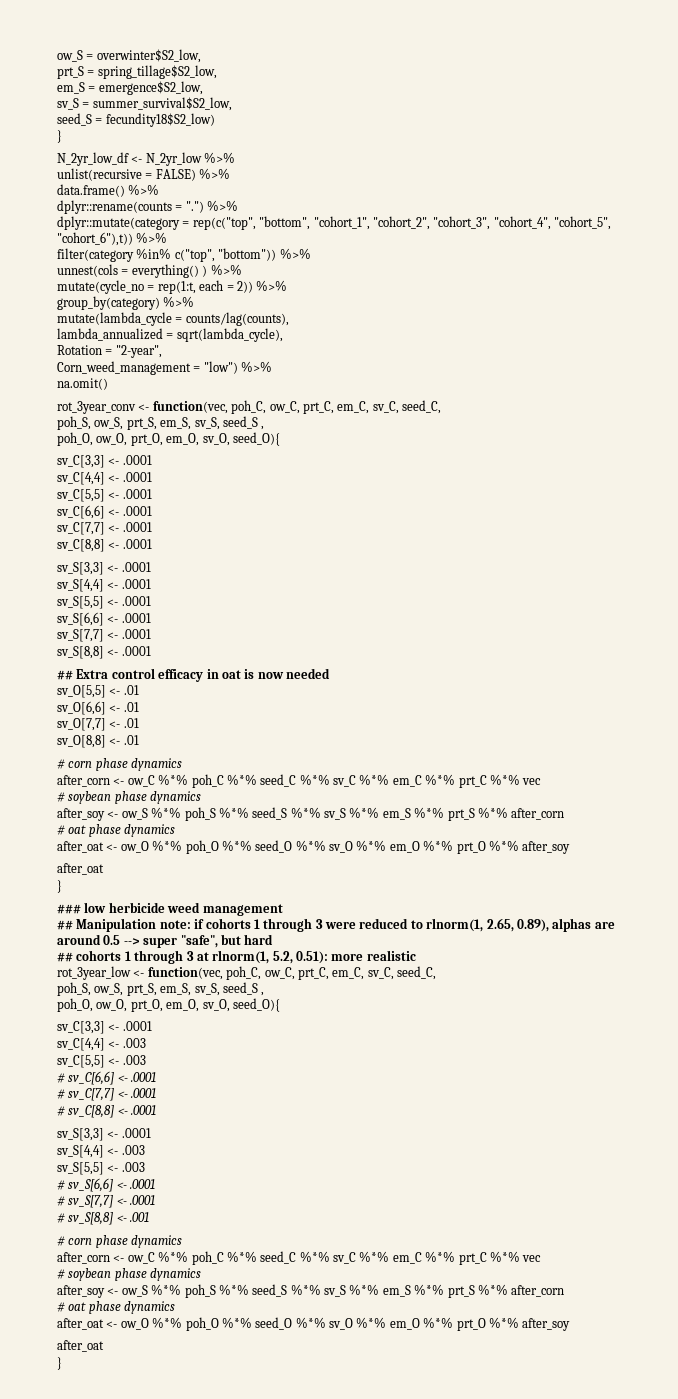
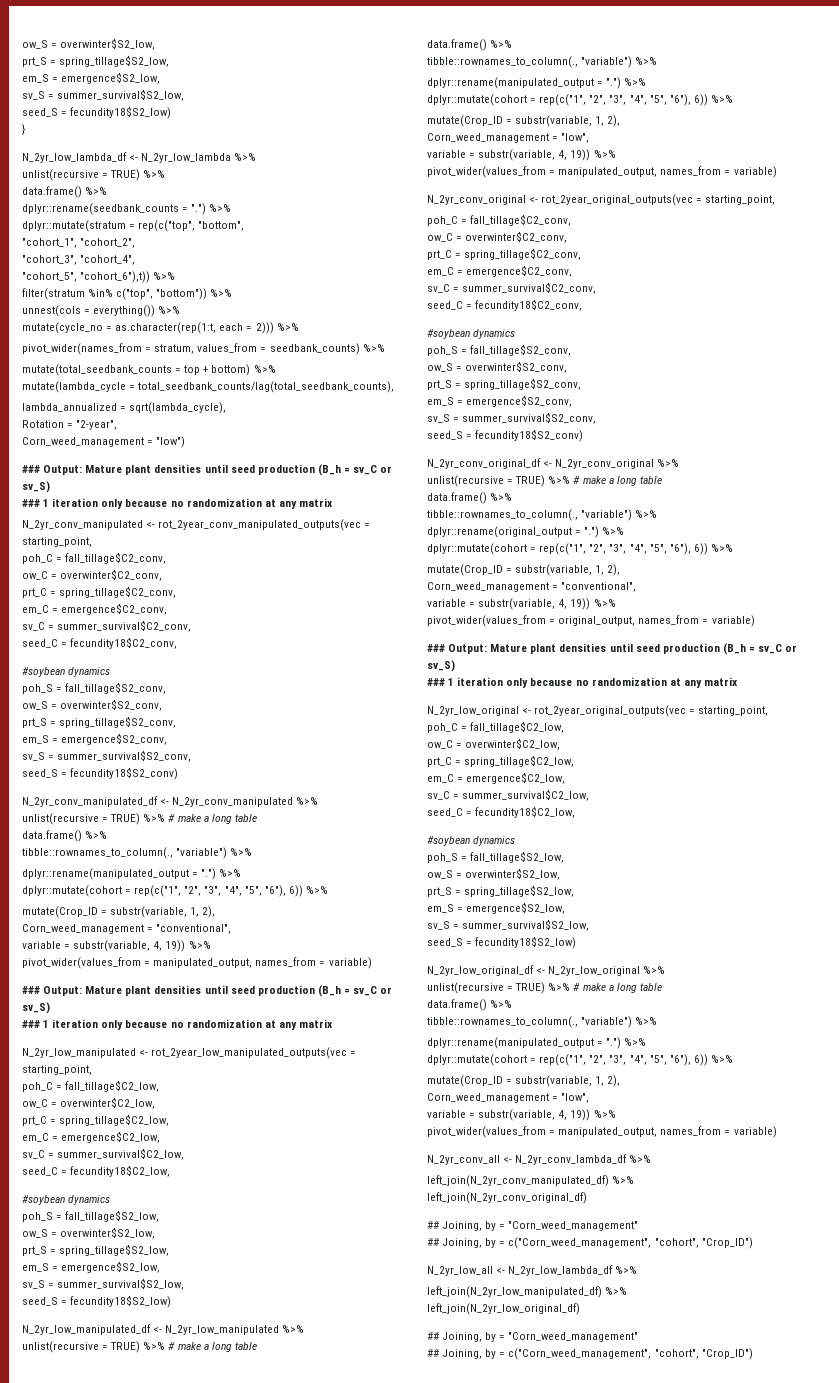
[57,152,236,166] [57,168,196,181] N_2yr_low_df <- N_2yr_low %>% // unlist(recursive = FALSE) -> [22,152,257,163] [22,169,141,181] N_2yr_low_lambda_df <- N_2yr_low_lambda %>% // unlist(recursive = TRUE)
[57,200,239,214] [57,216,180,230] dplyr::rename(counts = ".") %>% // dplyr::mutate(category -> [22,203,232,215] [22,220,126,232] dplyr::rename(seedbank_counts = ".") %>% // dplyr::mutate(stratum
(311, 223) none -> (245, 226) //
(430, 223) none -> (136, 243) //
(551, 223) none -> (136, 260) //
[57,248,134,262] filter(category -> [22,288,85,300] filter(stratum
[131,264,208,278] everything() ) -> [93,305,156,317] everything())
[157,281,196,294] rep(1:t, -> [115,322,217,334] as.character(rep(1:t,
[236,280,288,293] [57,296,160,310] 2)) %>% // group_by(category) -> [255,322,299,334] [22,343,385,355] [22,364,251,376] 2))) %>% // pivot_wider(names_from = stratum, values_from = seedbank_counts) %>% // mutate(total_seedbank_counts = top + bottom)
[185,312,289,326] counts/lag(counts), -> [138,381,395,393] total_seedbank_counts/lag(total_seedbank_counts),
[241,361,273,372] [57,378,108,390] [57,400,441,414] [57,416,265,430] [57,432,280,446] [57,455,152,468] [57,472,152,485] [57,489,152,502] [57,505,152,519] [57,522,152,535] [57,539,152,552] [57,562,151,575] [57,579,151,592] [57,596,151,609] [57,612,151,626] [57,629,151,642] [57,646,151,659] [57,668,330,682] [57,685,139,698] [57,701,139,715] [57,718,139,731] [57,735,139,748] [57,758,183,771] [57,774,542,788] [57,791,202,804] [57,807,565,821] [57,824,176,837] [57,840,571,854] [57,863,104,875] [57,880,62,893] [57,902,283,916] [57,918,615,932] [57,934,274,948] [57,950,416,964] [57,966,436,980] [57,982,265,996] [57,998,280,1012] [57,1021,152,1034] [57,1038,146,1051] [57,1055,146,1068] [57,1071,157,1085] [57,1088,157,1101] [57,1105,157,1118] [57,1128,151,1141] [57,1145,145,1158] [57,1162,145,1175] [57,1178,156,1192] [57,1195,156,1208] [57,1212,150,1225] [57,1235,183,1248] [57,1251,542,1265] [57,1268,202,1281] [57,1284,565,1298] [57,1301,176,1314] [57,1317,571,1331] [57,1340,104,1352] [57,1357,62,1370] %>% // na.omit() // rot_3year_conv <- function(vec, poh_C, ow_C, prt_C, em_C, sv_C, seed_C, // poh_S, ow_S, prt_S, em_S, sv_S, seed_S , // poh_O, ow_O, prt_O, em_O, sv_O, seed_O){ // sv_C[3,3] <- .0001 // sv_C[4,4] <- .0001 // sv_C[5,5] <- .0001 // sv_C[6,6] <- .0001 // sv_C[7,7] <- .0001 // sv_C[8,8] <- .0001 // sv_S[3,3] <- .0001 // sv_S[4,4] <- .0001 // sv_S[5,5] <- .0001 // sv_S[6,6] <- .0001 // sv_S[7,7] <- .0001 // sv_S[8,8] <- .0001 // ## Extra control efficacy in oat is now needed // sv_O[5,5] <- .01 // sv_O[6,6] <- .01 // sv_O[7,7] <- .01 // sv_O[8,8] <- .01 // # corn phase dynamics // after_corn <- ow_C %*% poh_C %*% seed_C %*% sv_C %*% em_C %*% prt_C %*% vec // # soybean phase dynamics // after_soy <- ow_S %*% poh_S %*% seed_S %*% sv_S %*% em_S %*% prt_S %*% after_corn // # oat phase dynamics // after_oat <- ow_O %*% poh_O %*% seed_O %*% sv_O %*% em_O %*% prt_O %*% after_soy // after_oat // } // ### low herbicide weed management // ## Manipulation note: if cohorts 1 through 3 were reduced to rlnorm(1, 2.65, 0.89), alphas are around 0.5 --> super "safe", but hard // ## cohorts 1 through 3 at rlnorm(1, 5.2, 0.51): more realistic // rot_3year_low <- function(vec, poh_C, ow_C, prt_C, em_C, sv_C, seed_C, // poh_S, ow_S, prt_S, em_S, sv_S, seed_S , // poh_O, ow_O, prt_O, em_O, sv_O, seed_O){ // sv_C[3,3] <- .0001 // sv_C[4,4] <- .003 // sv_C[5,5] <- .003 // # sv_C[6,6] <- .0001 // # sv_C[7,7] <- .0001 // # sv_C[8,8] <- .0001 // sv_S[3,3] <- .0001 // sv_S[4,4] <- .003 // sv_S[5,5] <- .003 // # sv_S[6,6] <- .0001 // # sv_S[7,7] <- .0001 // # sv_S[8,8] <- .001 // # corn phase dynamics // after_corn <- ow_C %*% poh_C %*% seed_C %*% sv_C %*% em_C %*% prt_C %*% vec // # soybean phase dynamics // after_soy <- ow_S %*% poh_S %*% seed_S %*% sv_S %*% em_S %*% prt_S %*% after_corn // # oat phase dynamics // after_oat <- ow_O %*% poh_O %*% seed_O %*% sv_O %*% em_O %*% prt_O %*% after_soy // after_oat // } -> [22,464,393,476] [22,481,50,493] [22,498,333,509] [22,519,371,531] [22,537,92,547] [22,552,167,564] [22,569,163,581] [22,586,177,598] [22,603,168,615] [22,620,192,632] [22,637,178,649] [22,667,111,677] [22,682,167,694] [22,699,163,711] [22,716,177,728] [22,733,168,745] [22,750,192,762] [22,767,179,780] [22,796,319,807] [22,813,257,825] [22,830,108,842] [22,847,253,859] [22,868,242,880] [22,885,328,897] [22,906,216,918] [22,924,232,934] [22,940,211,952] [22,957,372,969] [22,985,393,997] [22,1002,50,1014] [22,1019,333,1030] [22,1047,357,1059] [22,1065,92,1075] [22,1080,160,1092] [22,1097,156,1109] [22,1114,170,1126] [22,1131,161,1143] [22,1148,185,1160] [22,1165,171,1177] [22,1195,111,1205] [22,1210,160,1222] [22,1227,156,1239] [22,1244,170,1256] [22,1261,161,1273] [22,1278,185,1290] [22,1295,172,1308] [22,1324,305,1335] [22,1341,257,1353] [427,39,513,51] [427,56,658,68] [427,77,647,89] [427,94,733,106] [427,115,621,127] [427,133,590,143] [427,149,616,161] [427,166,777,178] [427,194,776,206] [427,214,572,226] [427,231,568,243] [427,248,582,260] [427,265,573,277] [427,282,597,294] [427,299,583,311] [427,329,516,339] [427,344,572,356] [427,361,568,373] [427,378,582,390] [427,395,573,407] [427,412,597,424] [427,429,584,442] [427,458,680,469] [427,475,662,487] [427,492,513,504] [427,509,658,521] [427,526,625,538] [427,543,733,555] [427,564,621,576] [427,582,637,592] [427,598,616,610] [427,615,755,627] [427,643,798,655] [427,660,455,672] [427,677,738,688] [427,705,769,717] [427,721,565,733] [427,738,561,750] [427,755,575,767] [427,772,566,784] [427,789,590,801] [427,806,576,818] [427,836,516,846] [427,851,565,863] [427,868,561,880] [427,885,575,897] [427,902,566,914] [427,919,590,931] [427,936,577,949] [427,965,666,976] [427,982,662,994] [427,999,513,1011] [427,1016,658,1028] [427,1037,647,1049] [427,1054,733,1066] [427,1075,621,1087] [427,1093,590,1103] [427,1109,616,1121] [427,1126,777,1138] [427,1154,652,1165] [427,1175,635,1187] [427,1192,587,1204] [427,1221,639,1231] [427,1237,753,1249] [427,1265,638,1276] [427,1286,628,1298] [427,1303,580,1315] [427,1332,639,1342] [427,1348,753,1360] // ### Output: Mature plant densities until seed production (B_h = sv_C or sv_S) // ### 1 iteration only because no randomization at any matrix // N_2yr_conv_manipulated <- rot_2year_conv_manipulated_outputs(vec = starting_point, // poh_C = fall_tillage$C2_conv, // ow_C = overwinter$C2_conv, // prt_C = spring_tillage$C2_conv, // em_C = emergence$C2_conv, // sv_C = summer_survival$C2_conv, // seed_C = fecundity18$C2_conv, // #soybean dynamics // poh_S = fall_tillage$S2_conv, // ow_S = overwinter$S2_conv, // prt_S = spring_tillage$S2_conv, // em_S = emergence$S2_conv, // sv_S = summer_survival$S2_conv, // seed_S = fecundity18$S2_conv) // N_2yr_conv_manipulated_df <- N_2yr_conv_manipulated %>% // unlist(recursive = TRUE) %>% # make a long table // data.frame() %>% // tibble::rownames_to_column(., "variable") %>% // dplyr::rename(manipulated_output = ".") %>% // dplyr::mutate(cohort = rep(c("1", "2", "3", "4", "5", "6"), 6)) %>% // mutate(Crop_ID = substr(variable, 1, 2), // Corn_weed_management = "conventional", // variable = substr(variable, 4, 19)) %>% // pivot_wider(values_from = manipulated_output, names_from = variable) // ### Output: Mature plant densities until seed production (B_h = sv_C or sv_S) // ### 1 iteration only because no randomization at any matrix // N_2yr_low_manipulated <- rot_2year_low_manipulated_outputs(vec = starting_point, // poh_C = fall_tillage$C2_low, // ow_C = overwinter$C2_low, // prt_C = spring_tillage$C2_low, // em_C = emergence$C2_low, // sv_C = summer_survival$C2_low, // seed_C = fecundity18$C2_low, // #soybean dynamics // poh_S = fall_tillage$S2_low, // ow_S = overwinter$S2_low, // prt_S = spring_tillage$S2_low, // em_S = emergence$S2_low, // sv_S = summer_survival$S2_low, // seed_S = fecundity18$S2_low) // N_2yr_low_manipulated_df <- N_2yr_low_manipulated %>% // unlist(recursive = TRUE) %>% # make a long table // data.frame() %>% // tibble::rownames_to_column(., "variable") %>% // dplyr::rename(manipulated_output = ".") %>% // dplyr::mutate(cohort = rep(c("1", "2", "3", "4", "5", "6"), 6)) %>% // mutate(Crop_ID = substr(variable, 1, 2), // Corn_weed_management = "low", // variable = substr(variable, 4, 19)) %>% // pivot_wider(values_from = manipulated_output, names_from = variable) // N_2yr_conv_original <- rot_2year_original_outputs(vec = starting_point, // poh_C = fall_tillage$C2_conv, // ow_C = overwinter$C2_conv, // prt_C = spring_tillage$C2_conv, // em_C = emergence$C2_conv, // sv_C = summer_survival$C2_conv, // seed_C = fecundity18$C2_conv, // #soybean dynamics // poh_S = fall_tillage$S2_conv, // ow_S = overwinter$S2_conv, // prt_S = spring_tillage$S2_conv, // em_S = emergence$S2_conv, // sv_S = summer_survival$S2_conv, // seed_S = fecundity18$S2_conv) // N_2yr_conv_original_df <- N_2yr_conv_original %>% // unlist(recursive = TRUE) %>% # make a long table // data.frame() %>% // tibble::rownames_to_column(., "variable") %>% // dplyr::rename(original_output = ".") %>% // dplyr::mutate(cohort = rep(c("1", "2", "3", "4", "5", "6"), 6)) %>% // mutate(Crop_ID = substr(variable, 1, 2), // Corn_weed_management = "conventional", // variable = substr(variable, 4, 19)) %>% // pivot_wider(values_from = original_output, names_from = variable) // ### Output: Mature plant densities until seed production (B_h = sv_C or sv_S) // ### 1 iteration only because no randomization at any matrix // N_2yr_low_original <- rot_2year_original_outputs(vec = starting_point, // poh_C = fall_tillage$C2_low, // ow_C = overwinter$C2_low, // prt_C = spring_tillage$C2_low, // em_C = emergence$C2_low, // sv_C = summer_survival$C2_low, // seed_C = fecundity18$C2_low, // #soybean dynamics // poh_S = fall_tillage$S2_low, // ow_S = overwinter$S2_low, // prt_S = spring_tillage$S2_low, // em_S = emergence$S2_low, // sv_S = summer_survival$S2_low, // seed_S = fecundity18$S2_low) // N_2yr_low_original_df <- N_2yr_low_original %>% // unlist(recursive = TRUE) %>% # make a long table // data.frame() %>% // tibble::rownames_to_column(., "variable") %>% // dplyr::rename(manipulated_output = ".") %>% // dplyr::mutate(cohort = rep(c("1", "2", "3", "4", "5", "6"), 6)) %>% // mutate(Crop_ID = substr(variable, 1, 2), // Corn_weed_management = "low", // variable = substr(variable, 4, 19)) %>% // pivot_wider(values_from = manipulated_output, names_from = variable) // N_2yr_conv_all <- N_2yr_conv_lambda_df %>% // left_join(N_2yr_conv_manipulated_df) %>% // left_join(N_2yr_conv_original_df) // ## Joining, by = "Corn_weed_management" // ## Joining, by = c("Corn_weed_management", "cohort", "Crop_ID") // N_2yr_low_all <- N_2yr_low_lambda_df %>% // left_join(N_2yr_low_manipulated_df) %>% // left_join(N_2yr_low_original_df) // ## Joining, by = "Corn_weed_management" // ## Joining, by = c("Corn_weed_management", "cohort", "Crop_ID")

